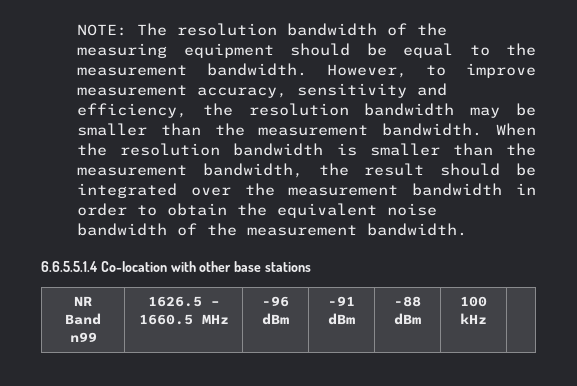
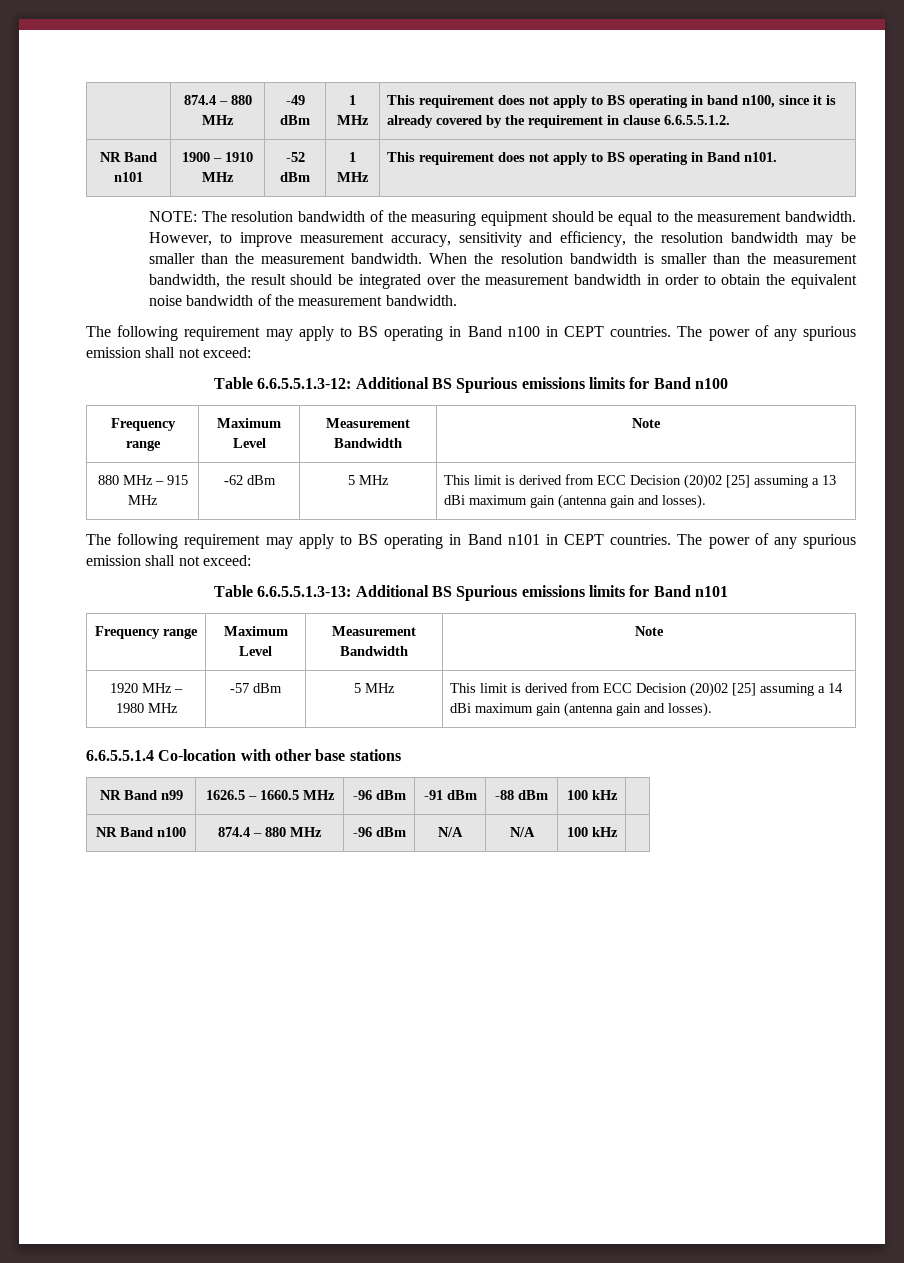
(77, 30) none -> [183,95,252,105] [202,115,234,125] [285,95,305,105] [280,115,310,125] [349,95,356,105] [337,115,369,125] [387,95,837,108] [387,115,731,128] [100,152,157,162] [114,172,143,182] [182,152,253,162] [202,172,234,182] [285,152,305,162] [280,172,310,182] [349,152,356,162] [337,172,369,182] [387,152,778,165] | 874.4 – 880 MHz | -49 dBm | 1 MHz | This requirement does not apply to BS operating in band n100, since it is already covered by the requirement in clause 6.6.5.5.1.2. // NR Band n101 | 1900 – 1910 MHz | -52 dBm | 1 MHz | This requirement does not apply to BS operating in Band n101. //
(468, 229) none -> [86,325,856,341] [86,347,251,358] [214,377,728,393] [110,418,176,431] [125,440,161,451] [217,418,281,428] [232,438,266,448] [326,418,410,428] [334,438,402,448] [632,418,661,428] [97,475,188,485] [128,495,158,505] [223,475,276,485] [348,475,389,485] [444,474,837,489] [444,494,707,509] [86,533,856,549] [86,555,251,566] [214,585,728,601] [95,626,198,639] [223,626,288,636] [238,646,272,656] [332,626,416,636] [340,646,408,656] [635,626,664,636] [110,683,183,693] [115,703,178,713] [229,683,282,693] [354,683,395,693] [450,682,844,697] [450,702,713,717] // The following requirement may apply to BS operating in Band n100 in CEPT countries. The power of any spurious emission shall not exceed: // Table 6.6.5.5.1.3-12: Additional BS Spurious emissions limits for Band n100 // Frequency range | Maximum Level | Measurement Bandwidth | Note // 880 MHz – 915 MHz | -62 dBm | 5 MHz | This limit is derived from ECC Decision (20)02 [25] assuming a 13 dBi maximum gain (antenna gain and losses). // The following requirement may apply to BS operating in Band n101 in CEPT countries. The power of any spurious emission shall not exceed: // Table 6.6.5.5.1.3-13: Additional BS Spurious emissions limits for Band n101 // Frequency range | Maximum Level | Measurement Bandwidth | Note // 1920 MHz – 1980 MHz | -57 dBm | 5 MHz | This limit is derived from ECC Decision (20)02 [25] assuming a 14 dBi maximum gain (antenna gain and losses).
(487, 318) none -> [96,827,186,837] [218,827,322,837] [352,827,406,837] [438,827,463,837] [509,827,535,837] [566,827,618,837] // NR Band n100 | 874.4 – 880 MHz | -96 dBm | N/A | N/A | 100 kHz |

